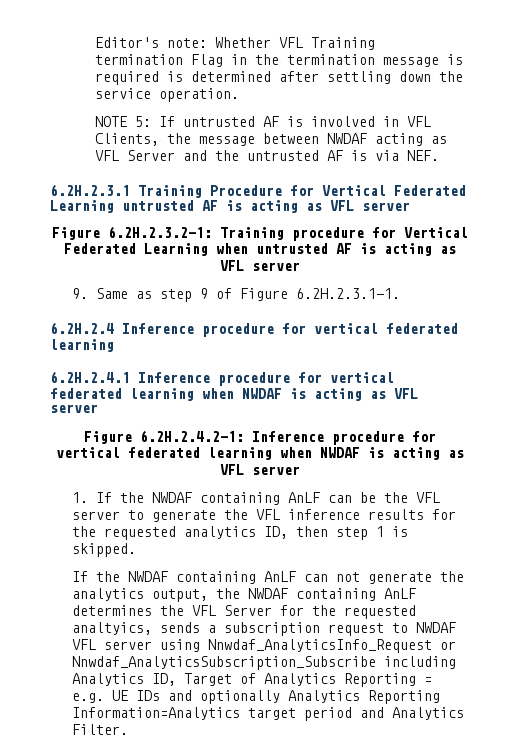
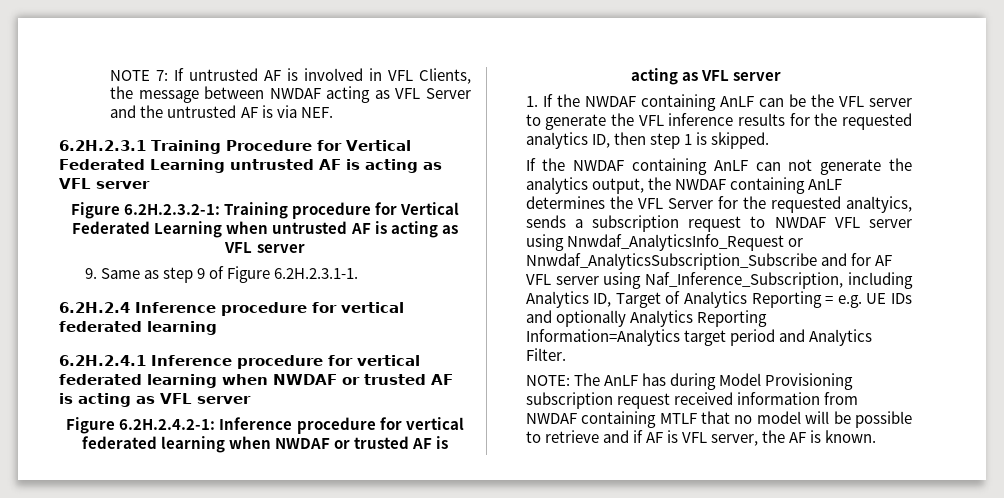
[94,37,375,50] [94,54,463,67] [94,71,463,85] [94,88,239,102] [94,116,151,127] Editor's note: Whether VFL Training termination Flag in the termination message is required is determined after settling down the service operation. // NOTE 5: -> [110,70,169,81] NOTE 7:
(282, 393) none -> [342,374,453,385] or trusted AF
(360, 452) none -> [334,436,433,449] or trusted AF
(377, 663) none -> [820,253,892,266] [525,272,844,289] and for AF VFL server using Naf_Inference_Subscription,
(129, 729) none -> [525,373,853,390] [525,392,858,409] [525,411,912,428] [525,430,877,446] // NOTE: The AnLF has during Model Provisioning subscription request received information from NWDAF containing MTLF that no model will be possible to retrieve and if AF is VFL server, the AF is known.

